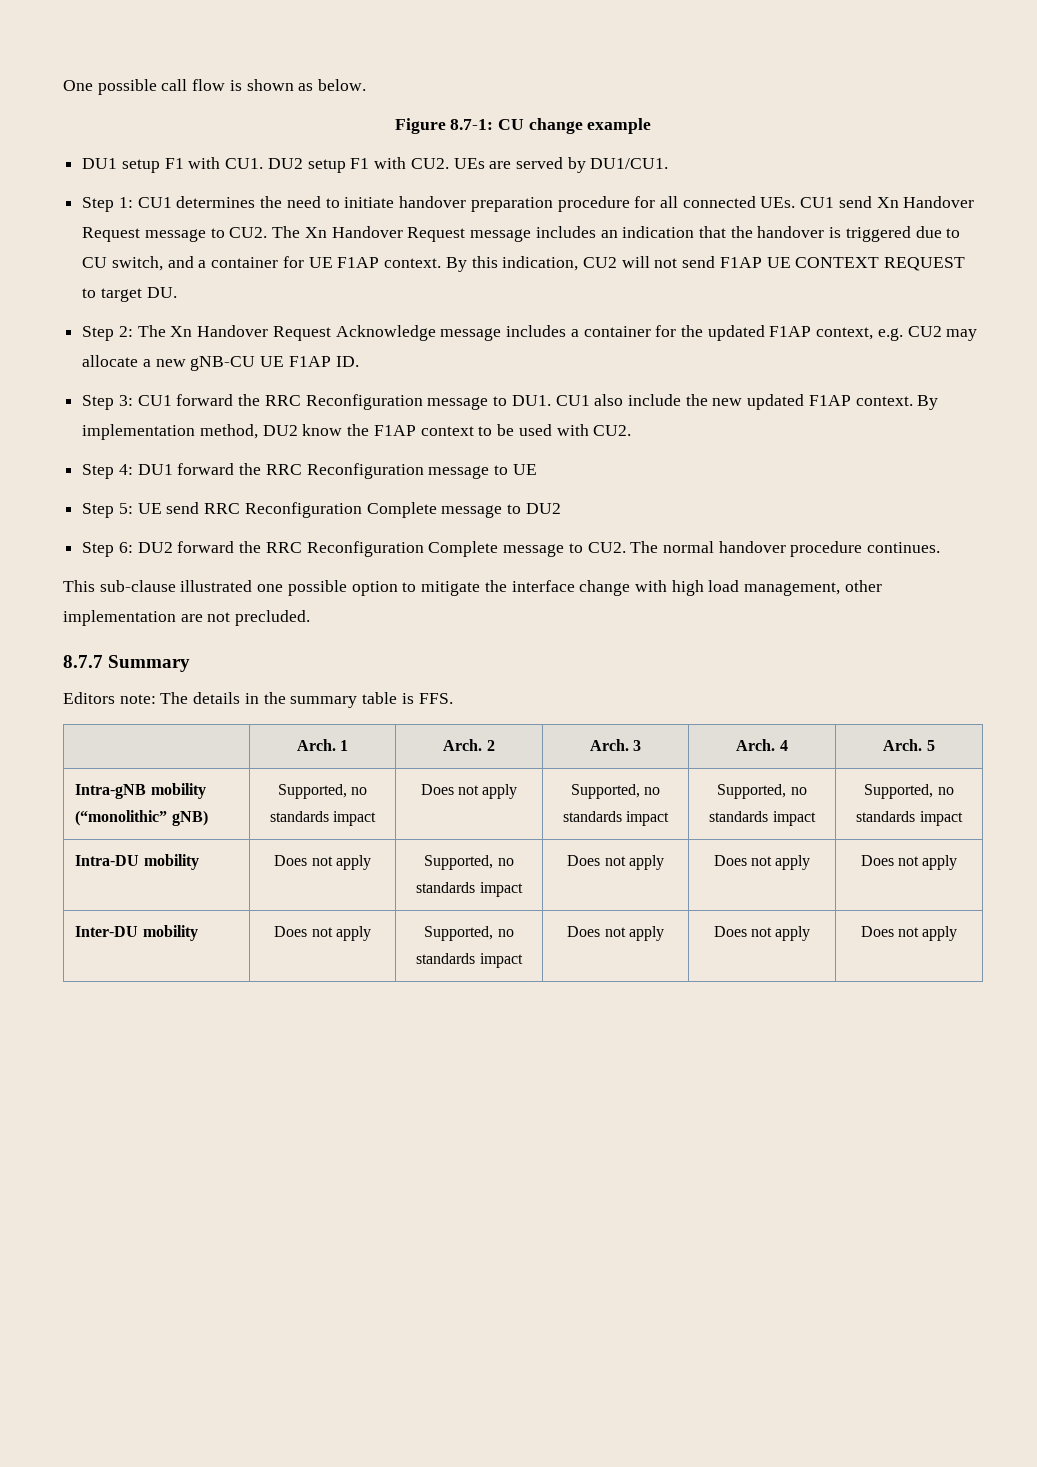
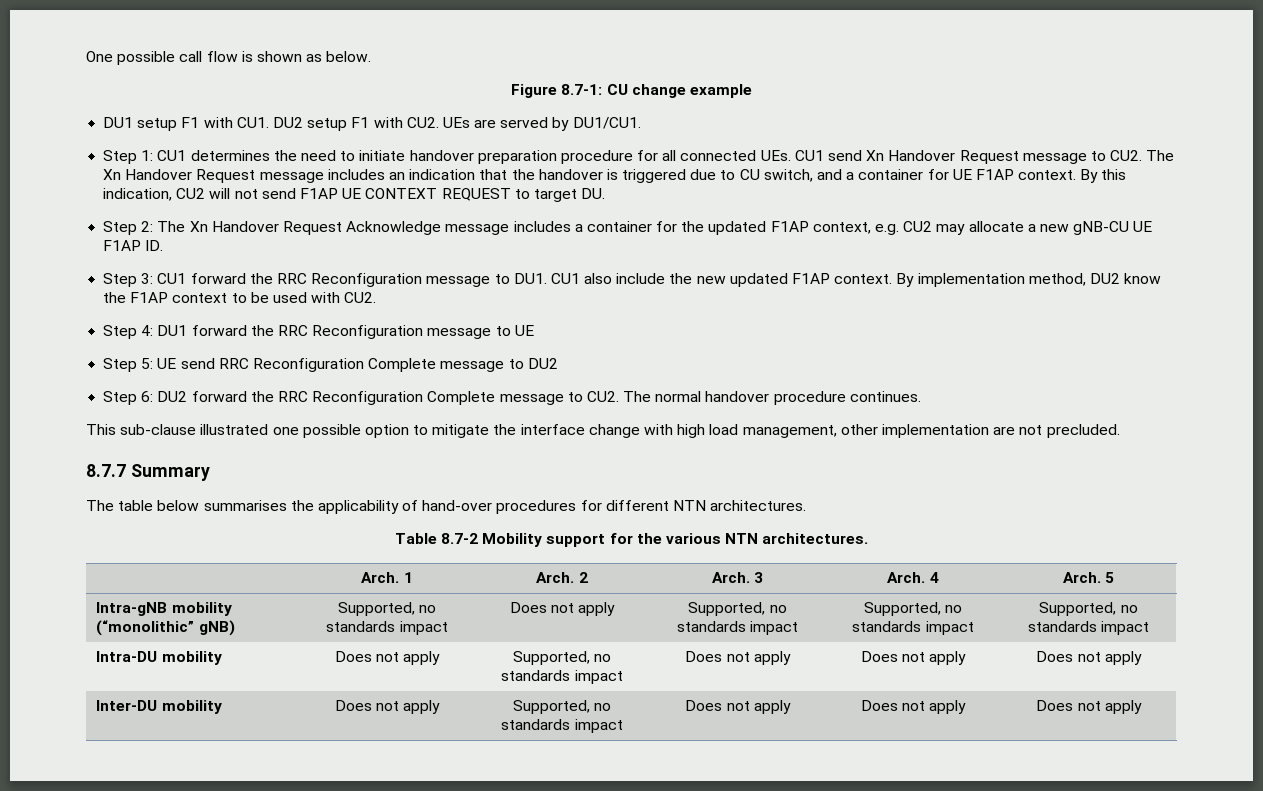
[63,692,453,708] Editors note: The details in the summary table is FFS. -> [86,500,807,514] [394,533,869,547] The table below summarises the applicability of hand-over procedures for different NTN architectures. // Table 8.7-2 Mobility support for the various NTN architectures.

